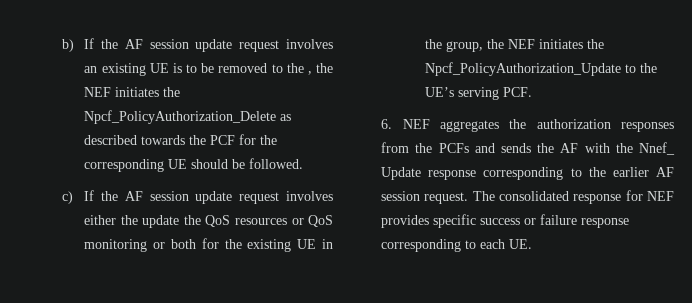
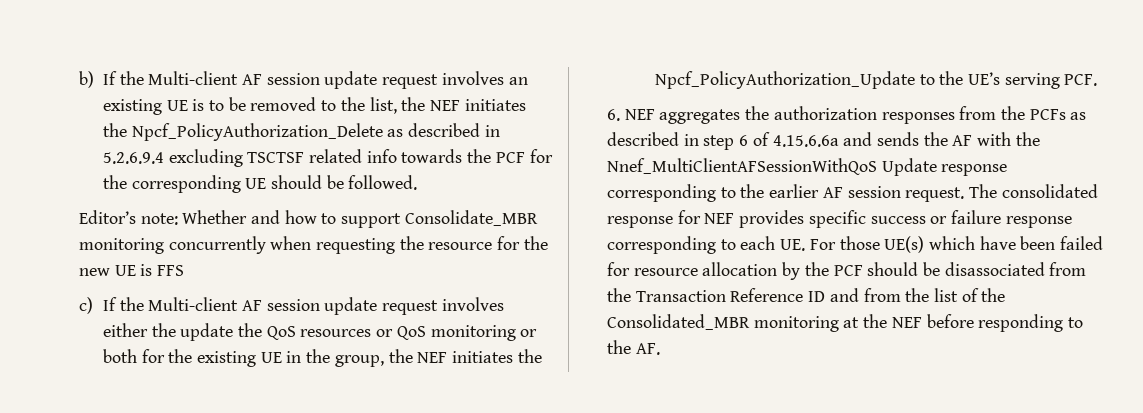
(119, 44) none -> [148,71,239,85] Multi-client
[307,71,312,75] , -> [369,97,397,114] list,
(138, 140) none -> [484,125,500,137] [102,149,397,167] in 5.2.6.9.4 excluding TSCTSF related info
(304, 163) none -> [78,210,538,228] [78,236,548,254] [78,264,185,276] // Editor’s note: Whether and how to support Consolidate_MBR monitoring concurrently when requesting the resource for the new UE is FFS
(119, 196) none -> [148,297,239,311] Multi-client
(469, 148) none -> [1070,112,1087,120] [606,132,839,150] as described in step 6 of 4.15.6.6a
[639,142,675,155] Nnef_ -> [606,158,877,175] Nnef_MultiClientAFSessionWithQoS
(533, 244) none -> [809,236,1104,253] [606,262,1087,280] [606,288,1006,302] [606,314,1084,332] [606,340,660,355] For those UE(s) which have been failed for resource allocation by the PCF should be disassociated from the Transaction Reference ID and from the list of the Consolidated_MBR monitoring at the NEF before responding to the AF.

